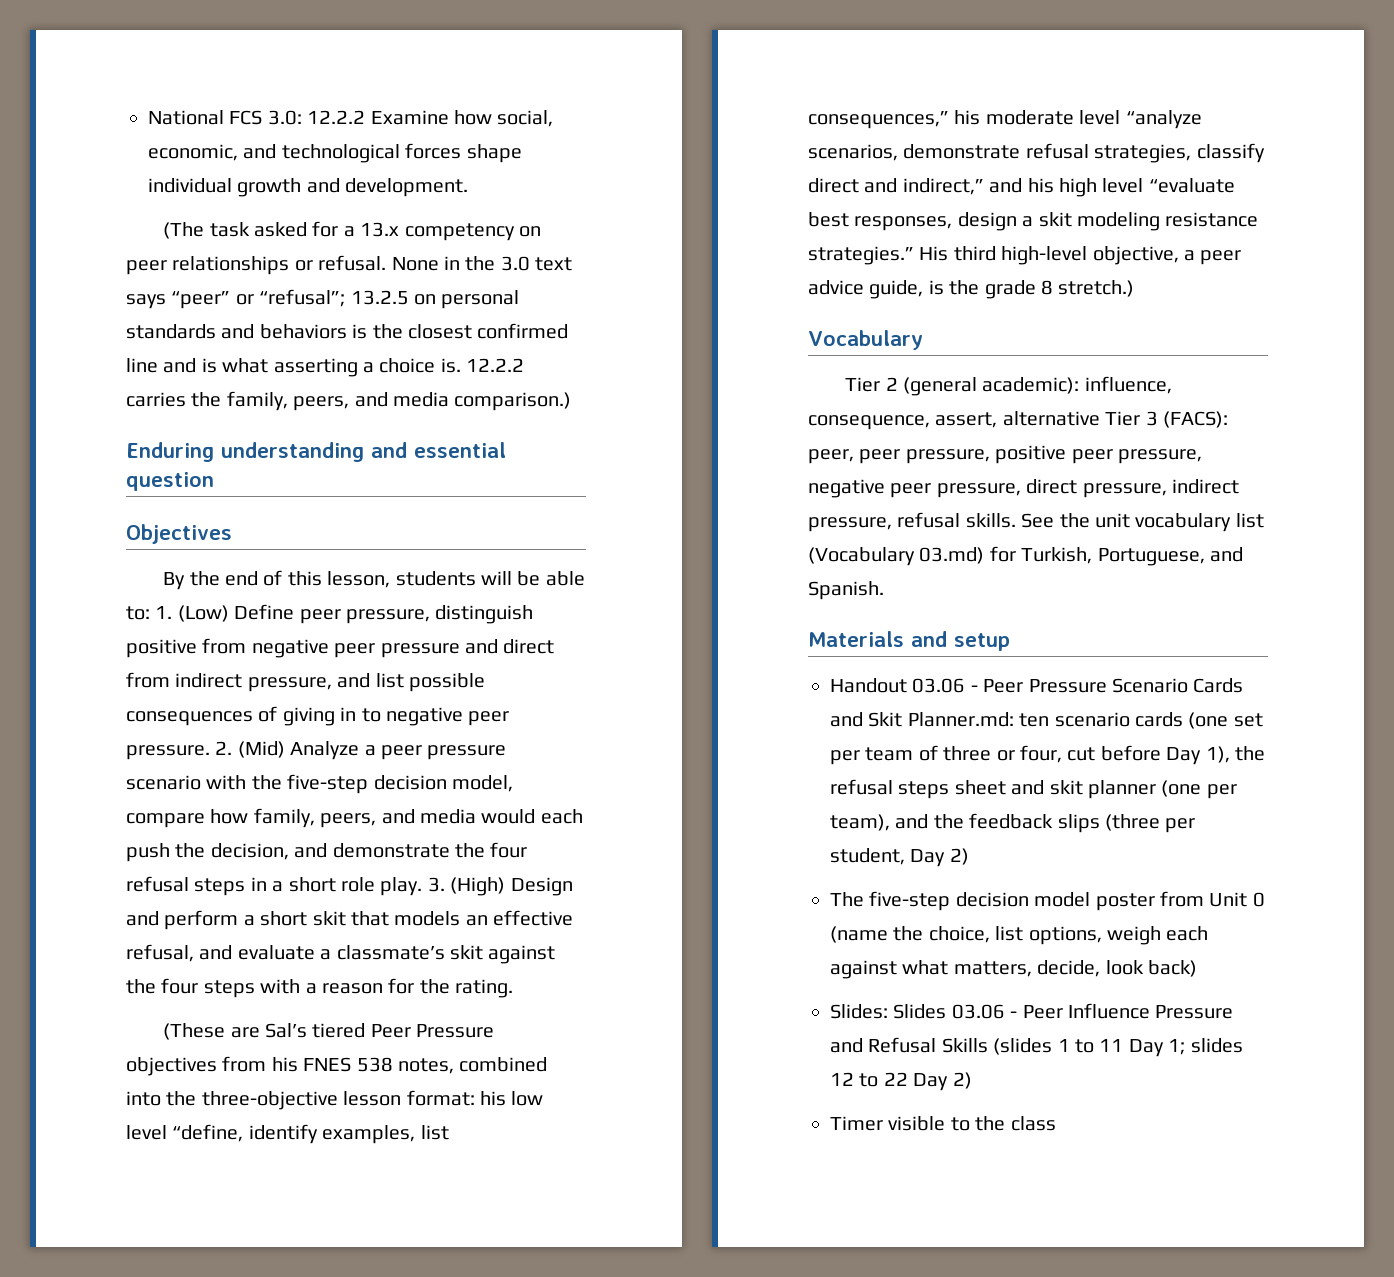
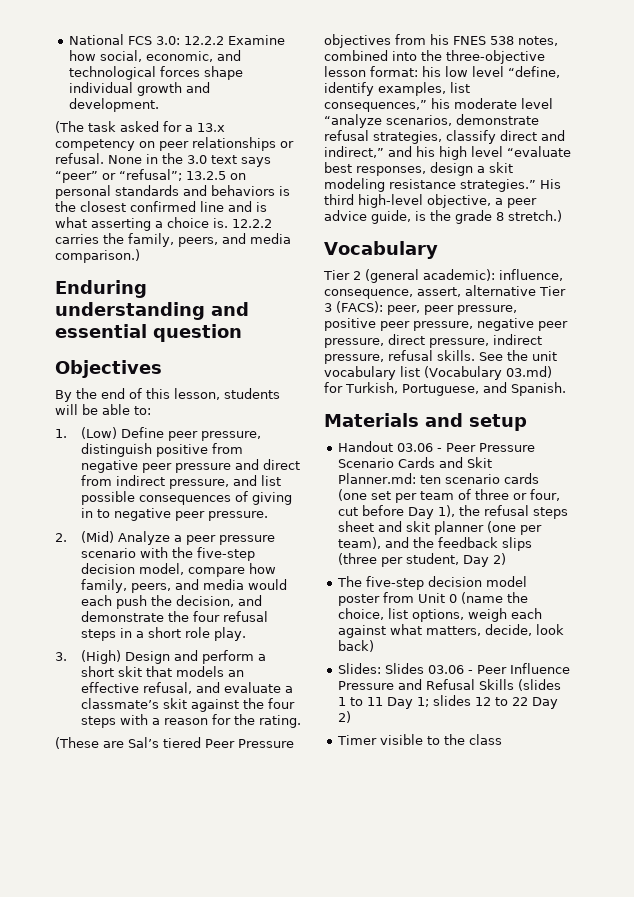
(150, 613) none -> (151, 410) //
(210, 752) none -> (268, 516) //
(423, 886) none -> (246, 634) //

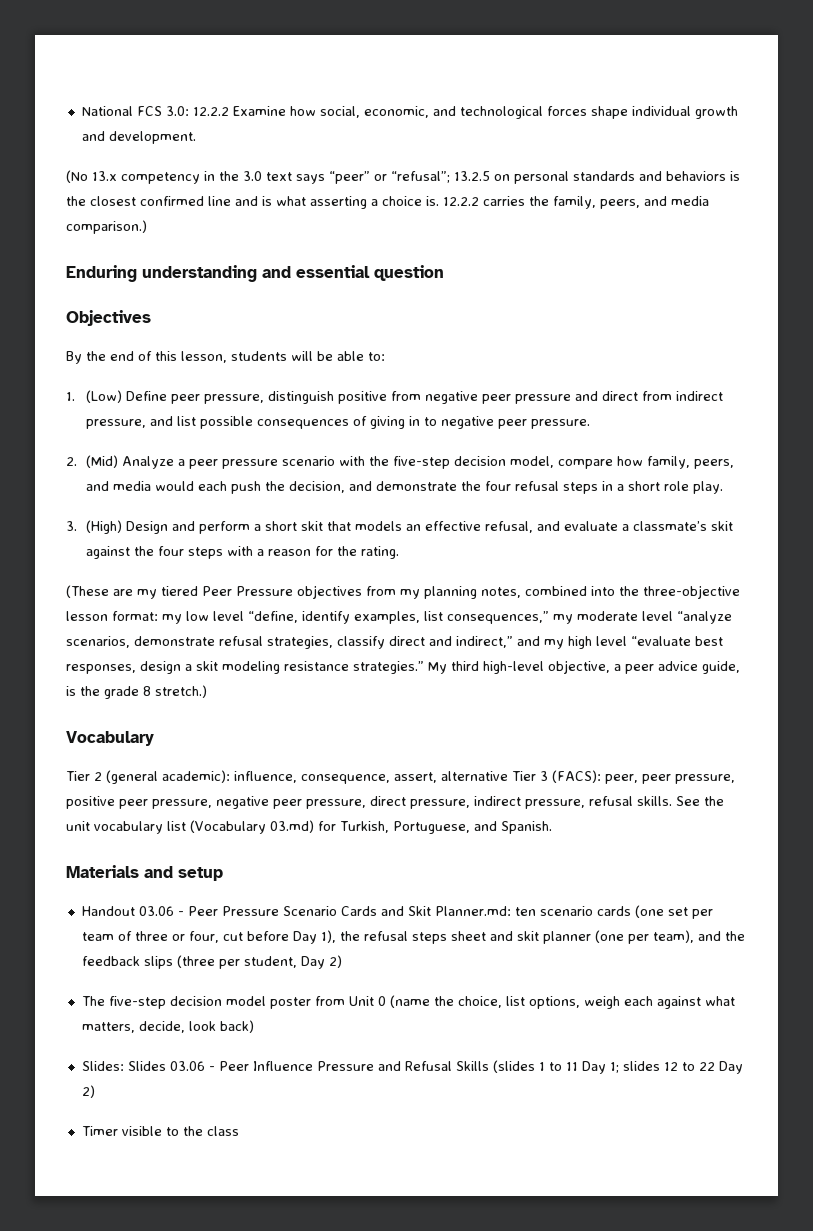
[55,121,225,133] [55,137,294,151] [55,153,142,164] (The task asked for a 13.x competency on peer relationships or refusal. None -> [66,170,200,184] (No 13.x competency
[128,737,159,748] Sal’s -> [137,589,157,599] my
[430,34,514,45] his FNES 538 -> [400,586,477,599] my planning
[422,66,441,77] his -> [162,614,182,624] my
[431,98,450,109] his -> [553,614,573,624] my
[416,146,435,157] his -> [544,639,564,649] my
[540,179,561,189] His -> [428,662,447,674] My

